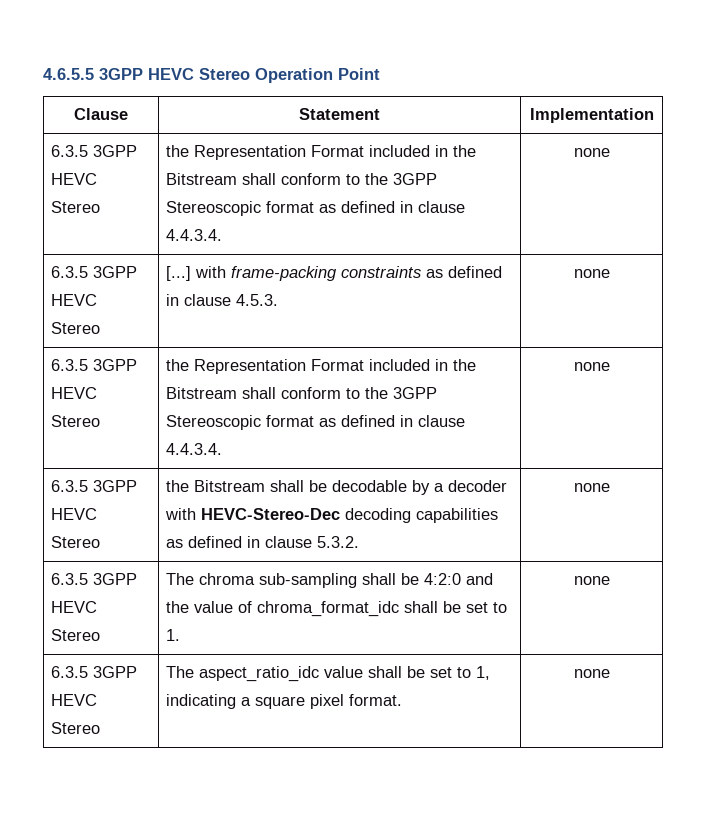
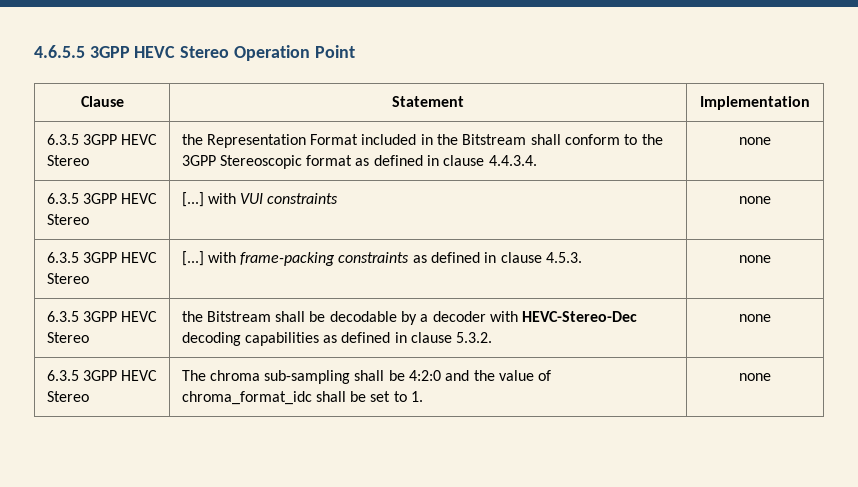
[231,266,503,281] [166,294,279,306] [573,269,610,278] [51,359,138,371] [51,387,98,399] [51,415,101,427] [166,359,477,374] [166,387,438,399] [166,415,466,430] [166,443,223,455] frame-packing constraints as defined in clause 4.5.3. | none // 6.3.5 3GPP HEVC Stereo | the Representation Format included in the Bitstream shall conform to the 3GPP Stereoscopic format as defined in clause 4.4.3.4. -> [240,193,339,204] [739,196,771,204] [46,252,158,263] [46,273,89,284] [181,251,583,266] VUI constraints | none // 6.3.5 3GPP HEVC Stereo | [...] with frame-packing constraints as defined in clause 4.5.3.
[51,666,138,678] [51,694,98,706] [51,722,101,734] [166,666,491,682] [166,694,403,709] [573,669,610,678] // 6.3.5 3GPP HEVC Stereo | The aspect_ratio_idc value shall be set to 1, indicating a square pixel format. | none -> (771, 377) none

